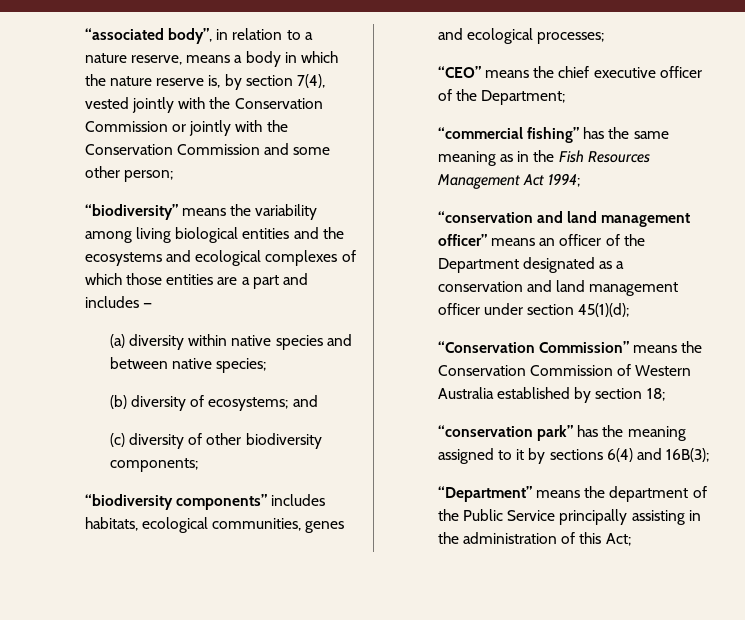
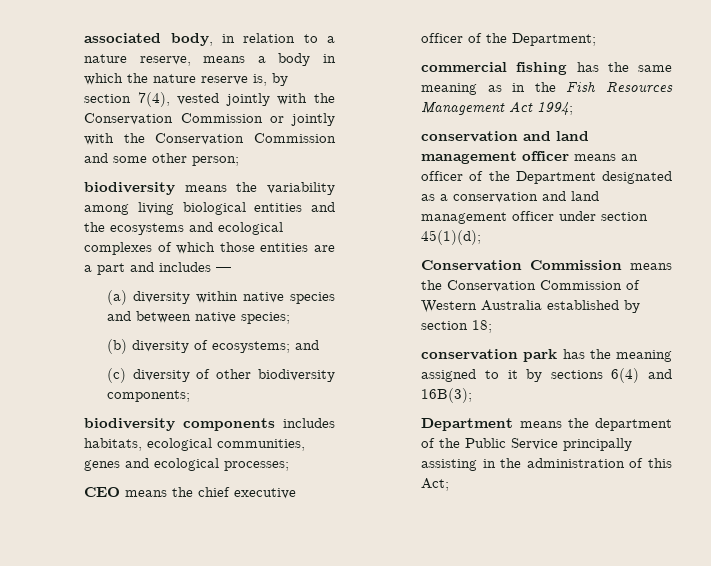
[84,28,213,44] “associated body”, -> [84,33,213,46] associated body,
[84,204,178,220] “biodiversity” -> [84,182,176,195] biodiversity
[84,494,268,510] “biodiversity components” -> [84,418,276,431] biodiversity components
[437,66,481,78] “CEO” -> [84,487,121,497] CEO
[437,127,580,143] “commercial fishing” -> [421,62,568,75] commercial fishing
[437,211,691,227] [437,234,487,246] “conservation and land management officer” -> [421,131,590,142] [421,151,570,164] conservation and land management officer
[437,341,630,353] “Conservation Commission” -> [421,260,623,271] Conservation Commission
[437,425,574,441] “conservation park” -> [421,349,558,362] conservation park
[437,486,532,502] “Department” -> [421,418,514,431] Department

